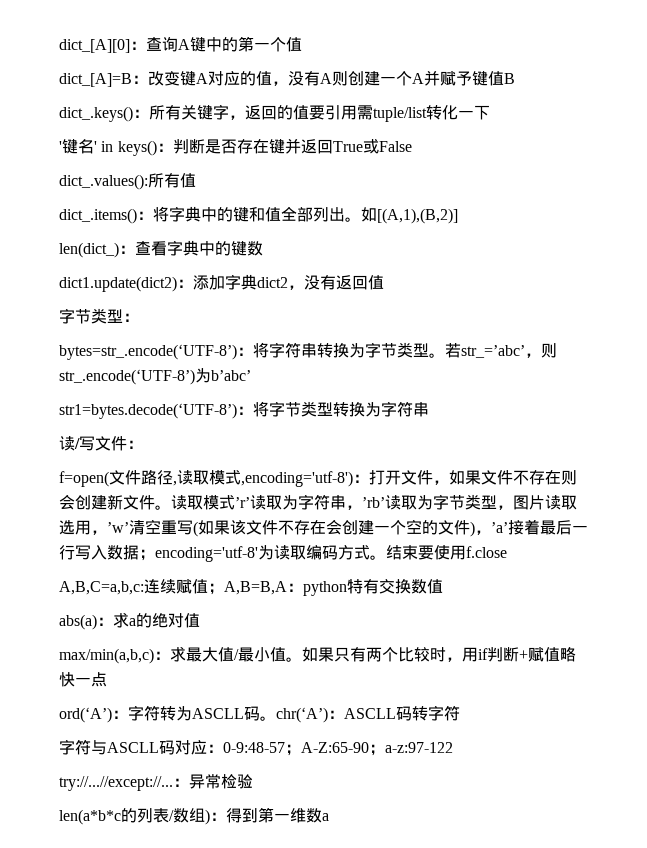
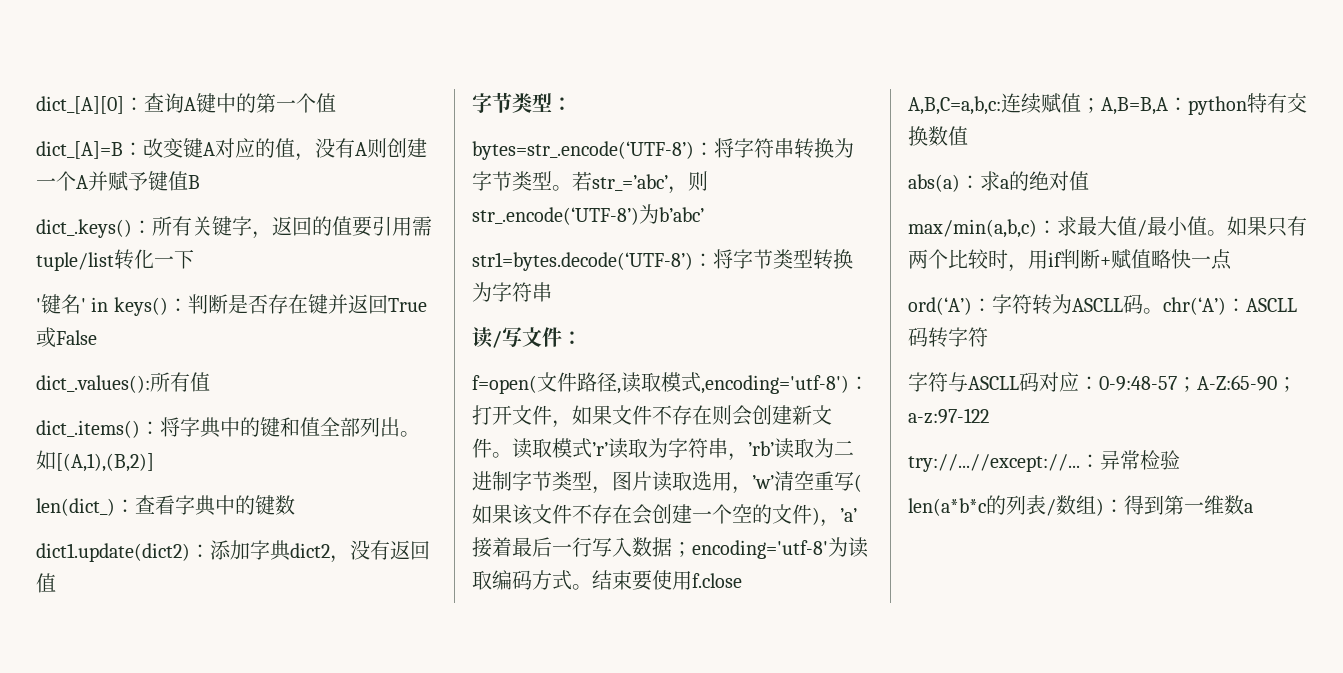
(433, 502) none -> [834,440,854,456] [472,471,512,491] 二进制

